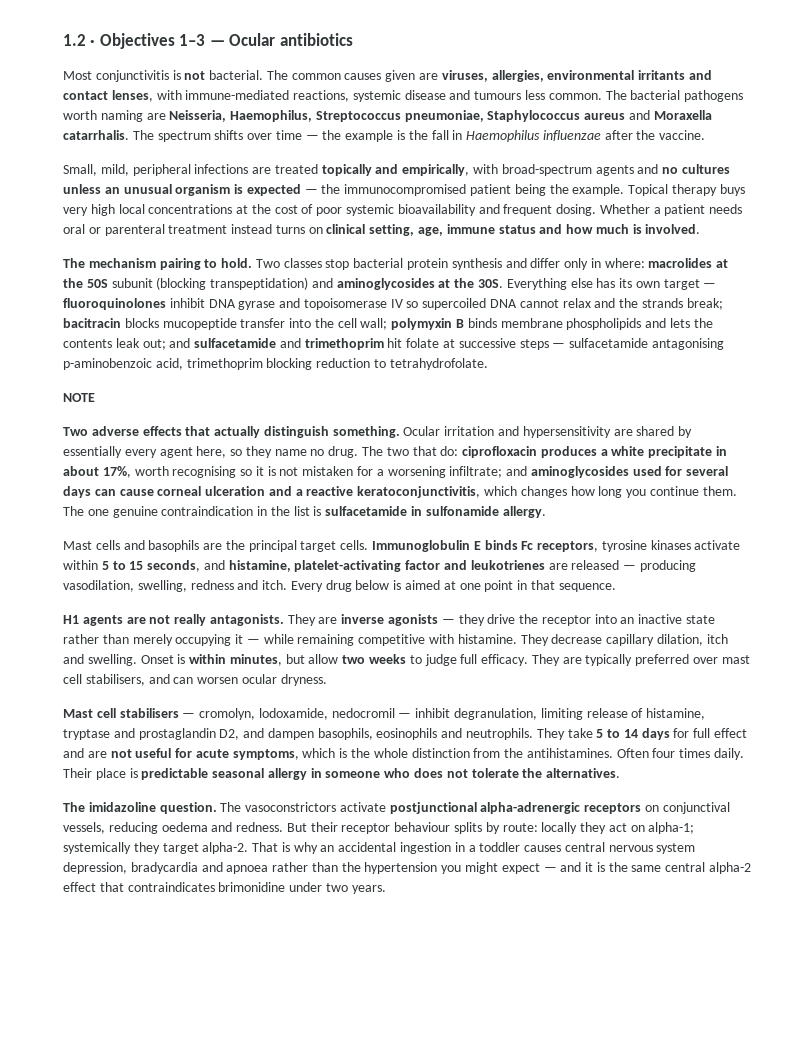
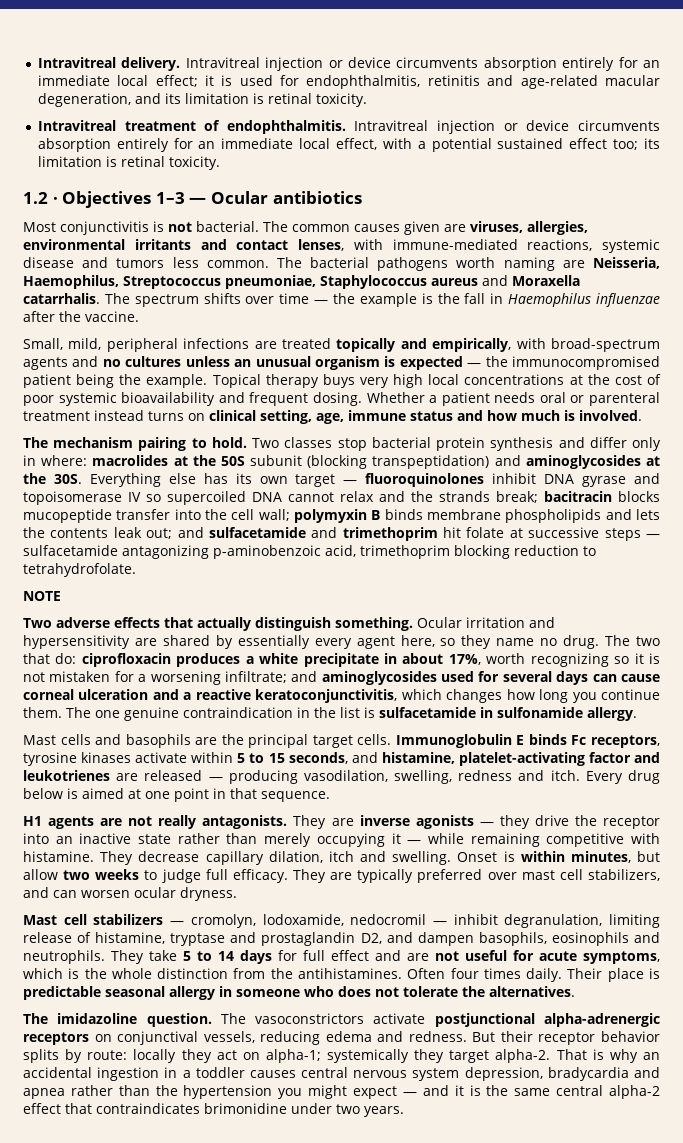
(63, 40) none -> [37,57,660,71] [37,75,660,89] [37,93,367,107] [37,120,660,134] [37,138,661,152] [37,156,220,170] Intravitreal delivery. Intravitreal injection or device circumvents absorption entirely for an immediate local effect; it is used for endophthalmitis, retinitis and age-related macular degeneration, and its limitation is retinal toxicity. // Intravitreal treatment of endophthalmitis. Intravitreal injection or device circumvents absorption entirely for an immediate local effect, with a potential sustained effect too; its limitation is retinal toxicity. //
[474,91,522,100] tumours -> [116,258,165,268] tumors
[651,338,724,350] antagonising -> [122,545,209,559] antagonizing
[172,466,237,478] recognising -> [530,653,609,667] recognizing
[85,674,145,686] stabilisers, -> [588,869,660,881] stabilizers,
[119,708,179,718] stabilisers -> [93,914,164,925] stabilizers
[161,822,208,832] oedema -> [325,1031,372,1042] edema
[394,822,451,832] behaviour -> [601,1031,660,1042] behavior
[226,865,269,874] apnoea -> [23,1088,65,1099] apnea

